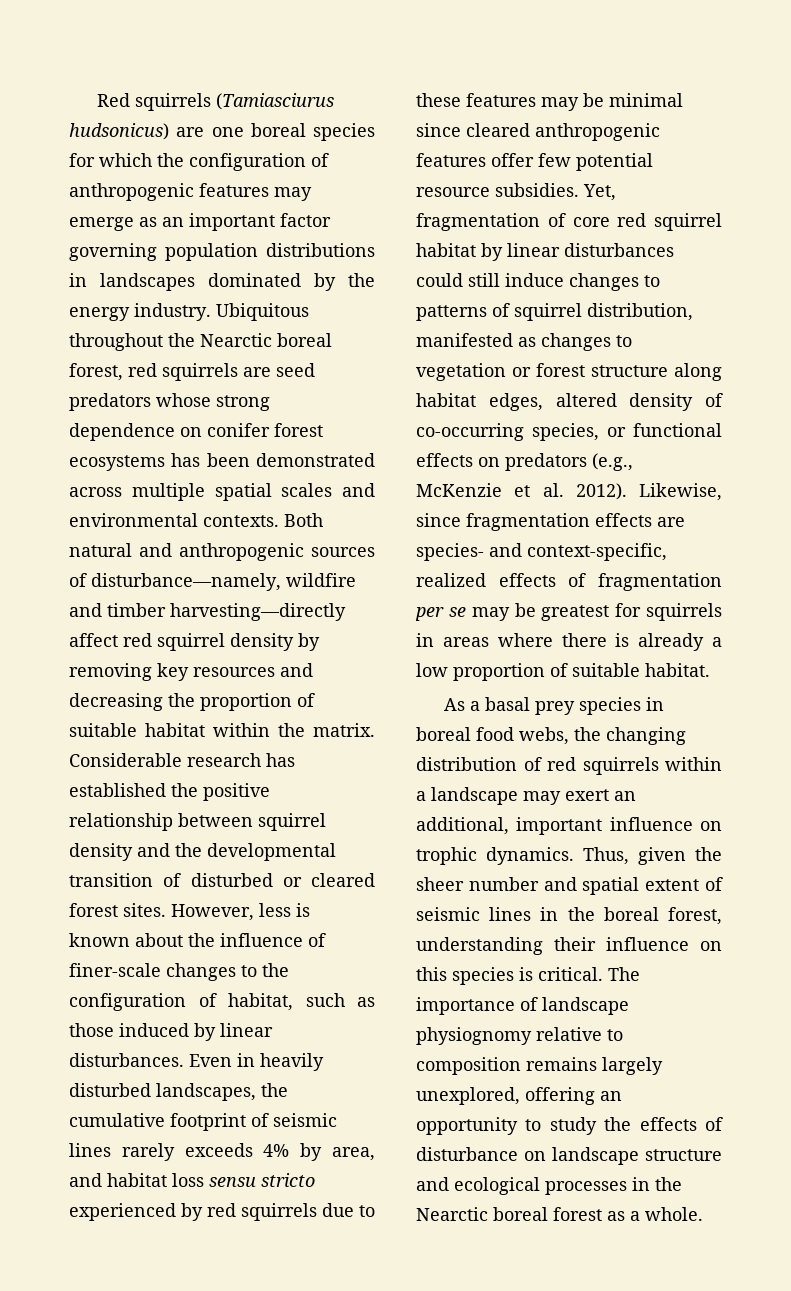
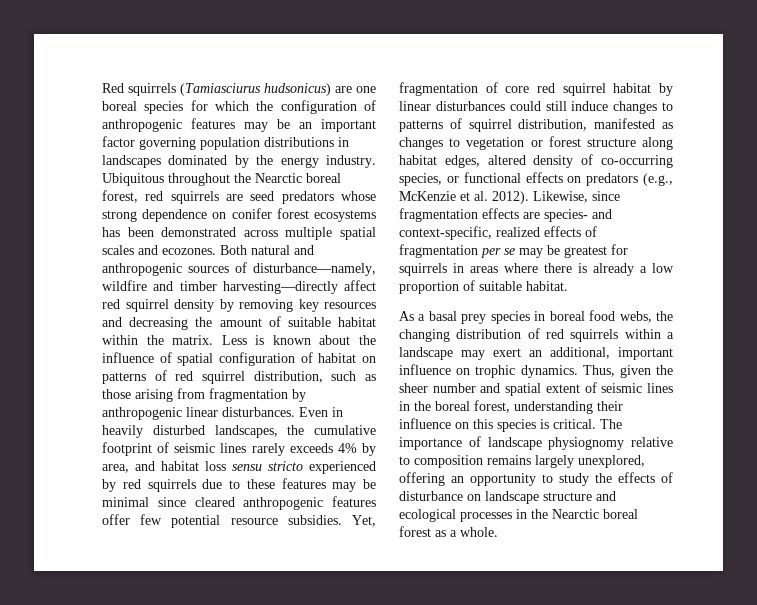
[69,217,157,231] emerge as -> [277,119,290,129] be
[69,513,279,527] environmental contexts. -> [162,248,216,255] ecozones.
[200,693,292,711] proportion -> [219,318,262,327] amount
[69,753,295,767] [69,783,270,801] [69,813,326,831] [69,843,336,861] [69,873,375,887] [69,903,291,921] Considerable research has established the positive relationship between squirrel density and the developmental transition of disturbed or cleared forest sites. However, less -> [221,335,247,345] Less
[69,963,289,981] [69,993,375,1011] [69,1023,216,1041] finer-scale changes to the configuration of habitat, such as those induced by -> [177,352,376,366] [102,370,376,384] [102,388,306,402] [102,407,182,420] spatial configuration of habitat on patterns of red squirrel distribution, such as those arising from fragmentation by anthropogenic

